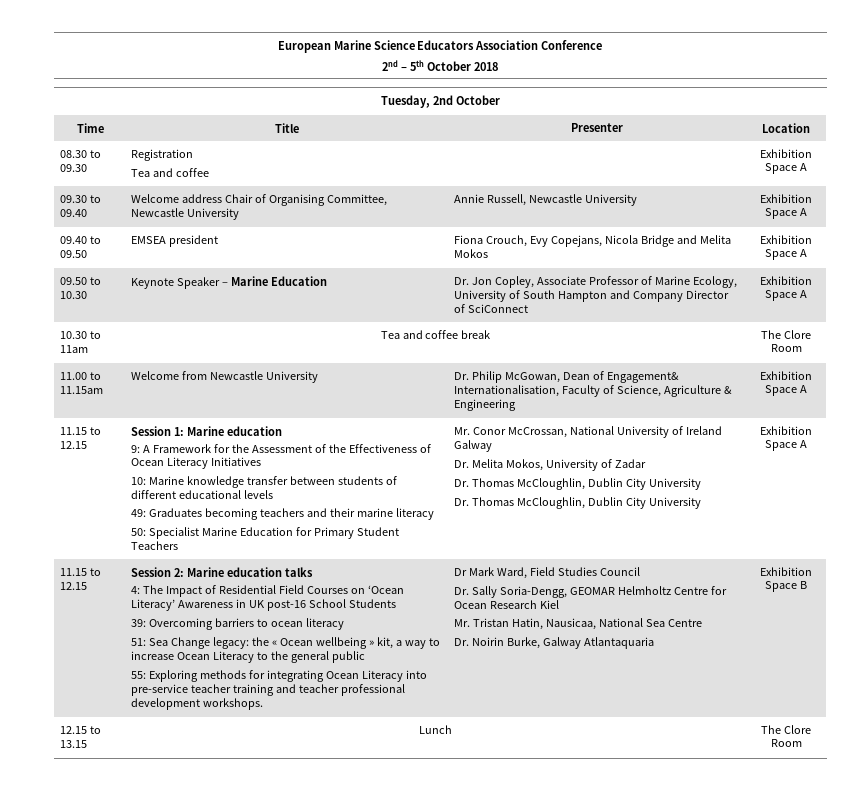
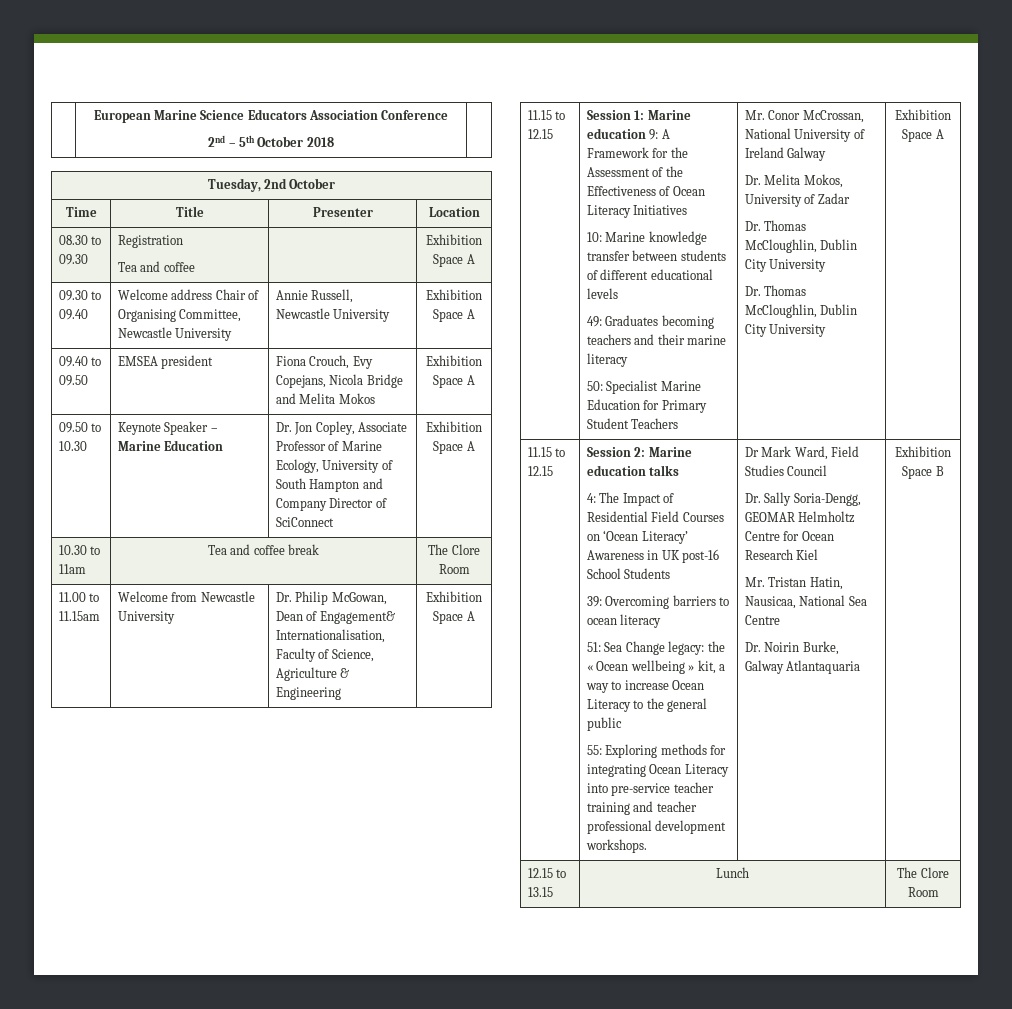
(283, 431) // -> (647, 133) none

